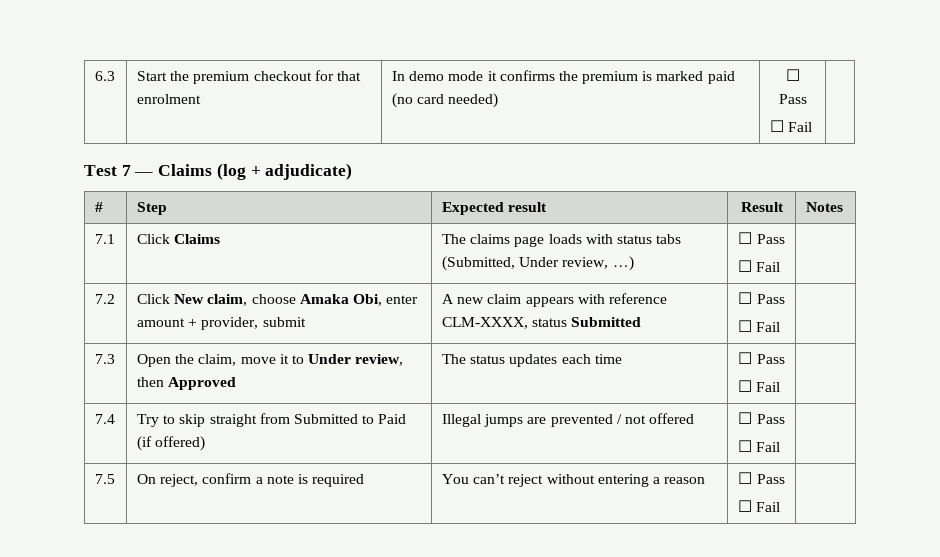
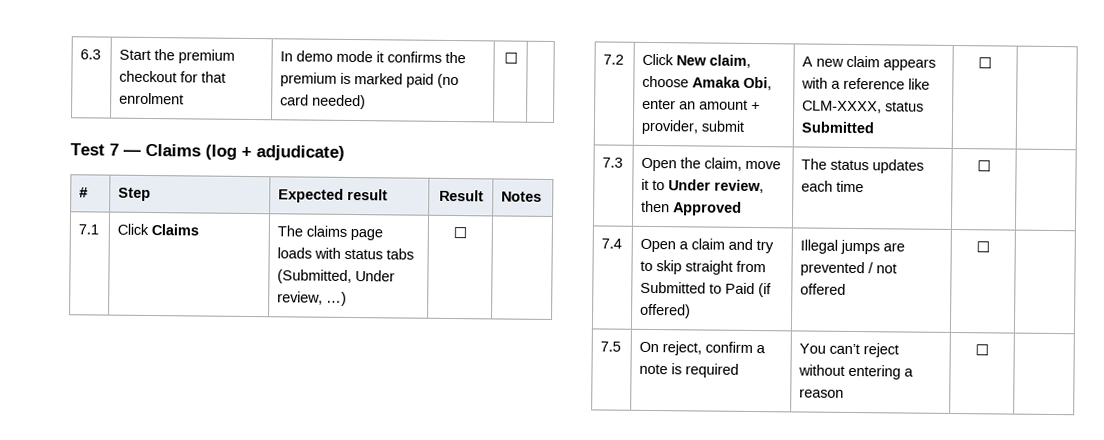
[778,94,807,104] [769,120,813,132] Pass // ☐ Fail -> (518, 58) none
[756,234,785,244] [737,260,781,272] Pass // ☐ Fail -> (467, 233) none
(419, 299) none -> [679,101,697,110] an
[608,293,667,304] reference -> [831,77,931,90] a reference like
[756,294,785,304] [737,320,781,332] Pass // ☐ Fail -> (992, 63) none
[756,354,785,364] [737,380,781,392] [94,414,115,424] [136,414,159,427] Pass // ☐ Fail | // 7.4 | Try -> [601,238,623,249] [640,238,775,254] | // 7.4 | Open a claim and try
[756,414,785,424] [737,440,781,452] Pass // ☐ Fail -> (990, 247) none
[756,474,785,484] [737,500,781,512] Pass // ☐ Fail -> (989, 350) none

